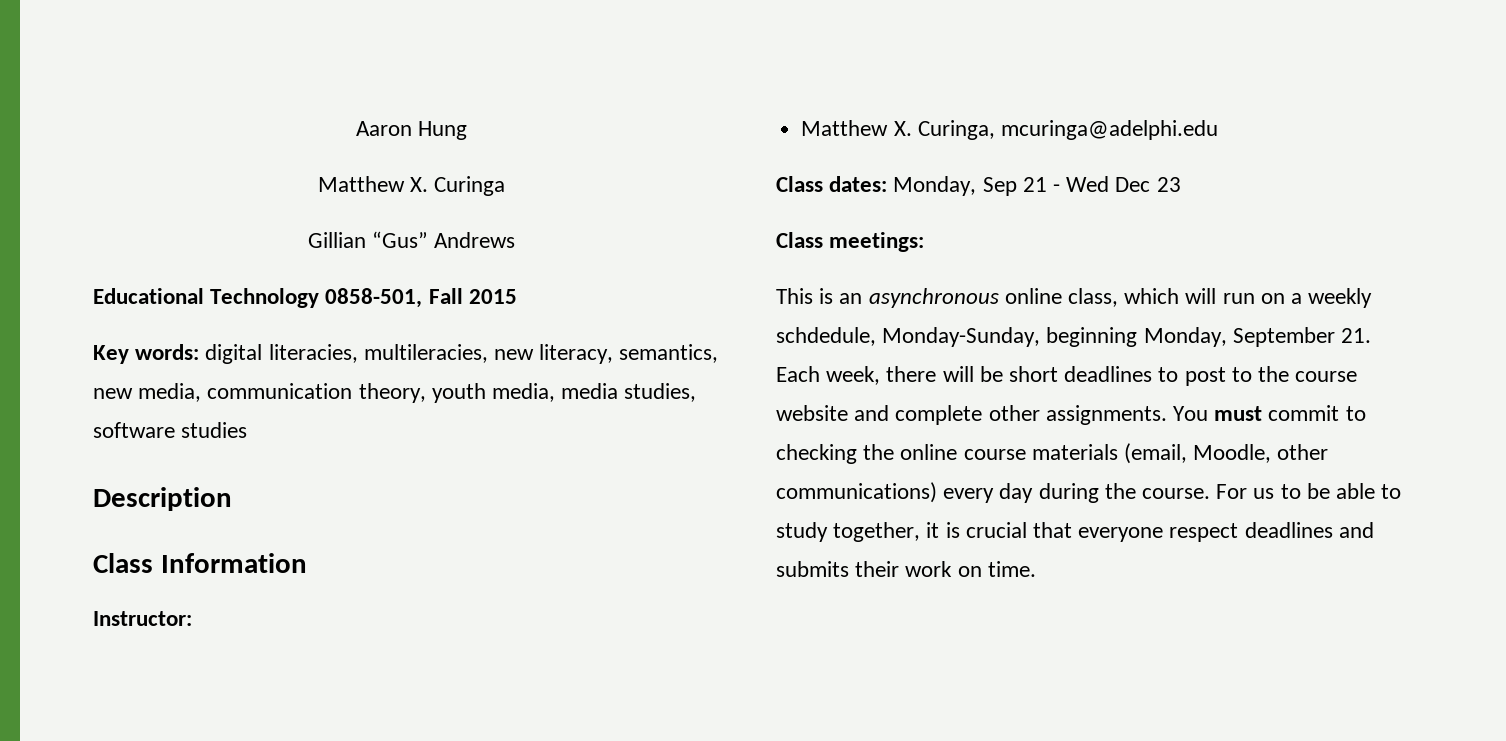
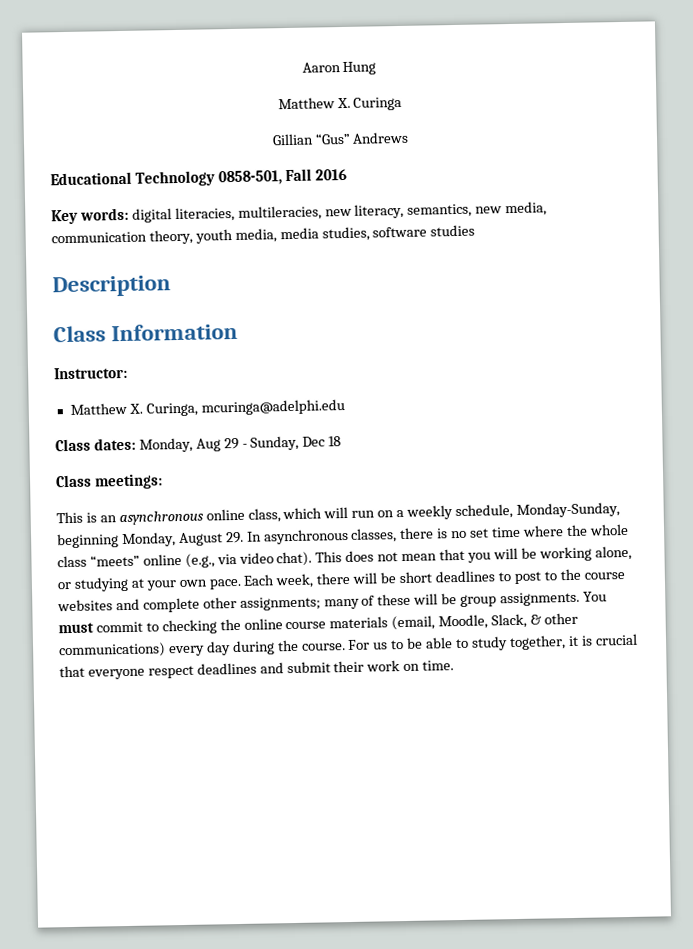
[468,289,517,304] 2015 -> [314,168,347,181] 2016
[982,176,1181,196] Sep 21 - Wed Dec 23 -> [195,435,342,452] Aug 29 - Sunday, Dec 18
[776,327,876,346] schdedule, -> [454,504,513,520] schedule,
[1232,327,1372,347] September 21. -> [178,523,629,547] [57,545,632,568] [57,576,242,592] August 29. In asynchronous classes, there is no set time where the whole class “meets” online (e.g., via video chat). This does not mean that you will be working alone, or studying at your own pace.
[776,405,848,421] website -> [57,599,113,612] websites
(1040, 413) none -> [239,593,498,611] assignments; many of these will be group
(1272, 453) none -> [491,613,543,629] Slack, &
[776,561,849,577] submits -> [286,661,331,674] submit

